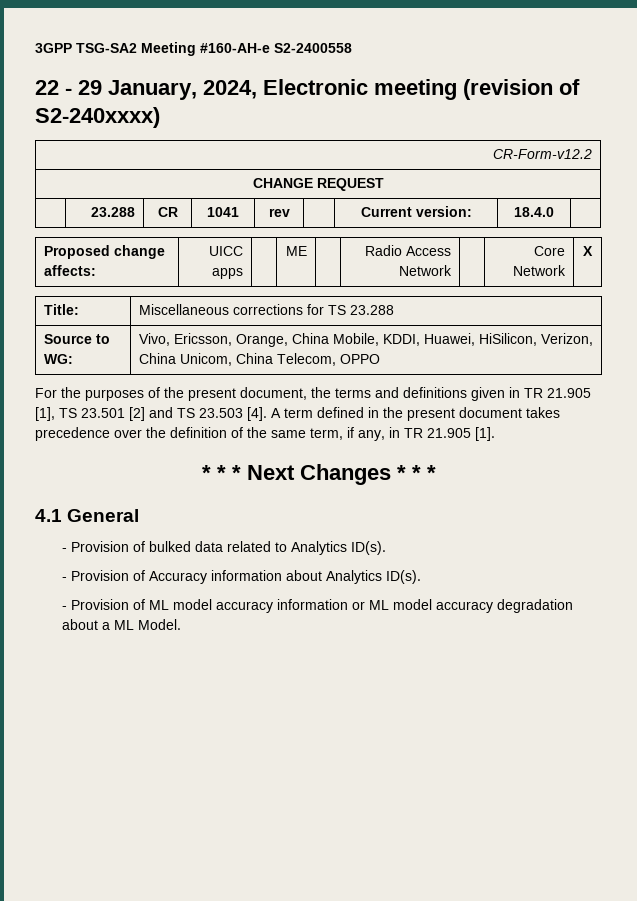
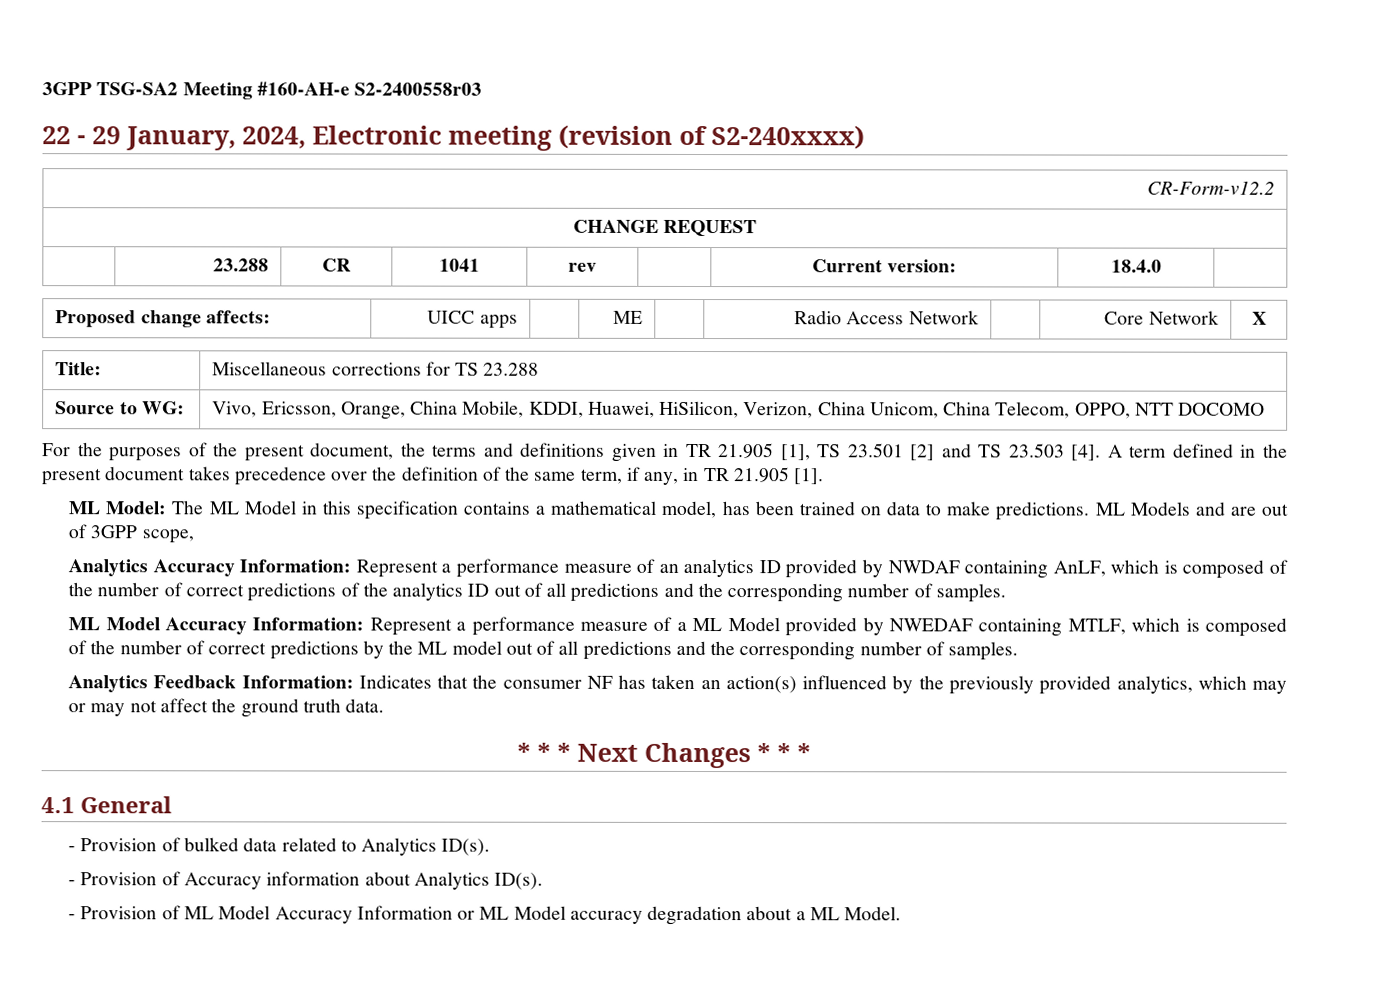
[274,43,352,53] S2-2400558 -> [354,82,483,96] S2-2400558r03
[339,354,380,364] OPPO -> [1074,402,1266,419] OPPO, NTT DOCOMO
(495, 434) none -> [68,500,1288,521] [68,524,194,544] [68,558,1288,579] [68,582,1006,603] [68,616,1287,637] [68,640,1019,661] [68,674,1287,695] [68,698,385,718] // ML Model: The ML Model in this specification contains a mathematical model, has been trained on data to make predictions. ML Models and are out of 3GPP scope, // Analytics Accuracy Information: Represent a performance measure of an analytics ID provided by NWDAF containing AnLF, which is composed of the number of correct predictions of the analytics ID out of all predictions and the corresponding number of samples. // ML Model Accuracy Information: Represent a performance measure of a ML Model provided by NWEDAF containing MTLF, which is composed of the number of correct predictions by the ML model out of all predictions and the corresponding number of samples. // Analytics Feedback Information: Indicates that the consumer NF has taken an action(s) influenced by the previously provided analytics, which may or may not affect the ground truth data.
[173,599,349,613] model accuracy information -> [218,905,453,924] Model Accuracy Information
[393,599,433,610] model -> [513,905,566,920] Model

